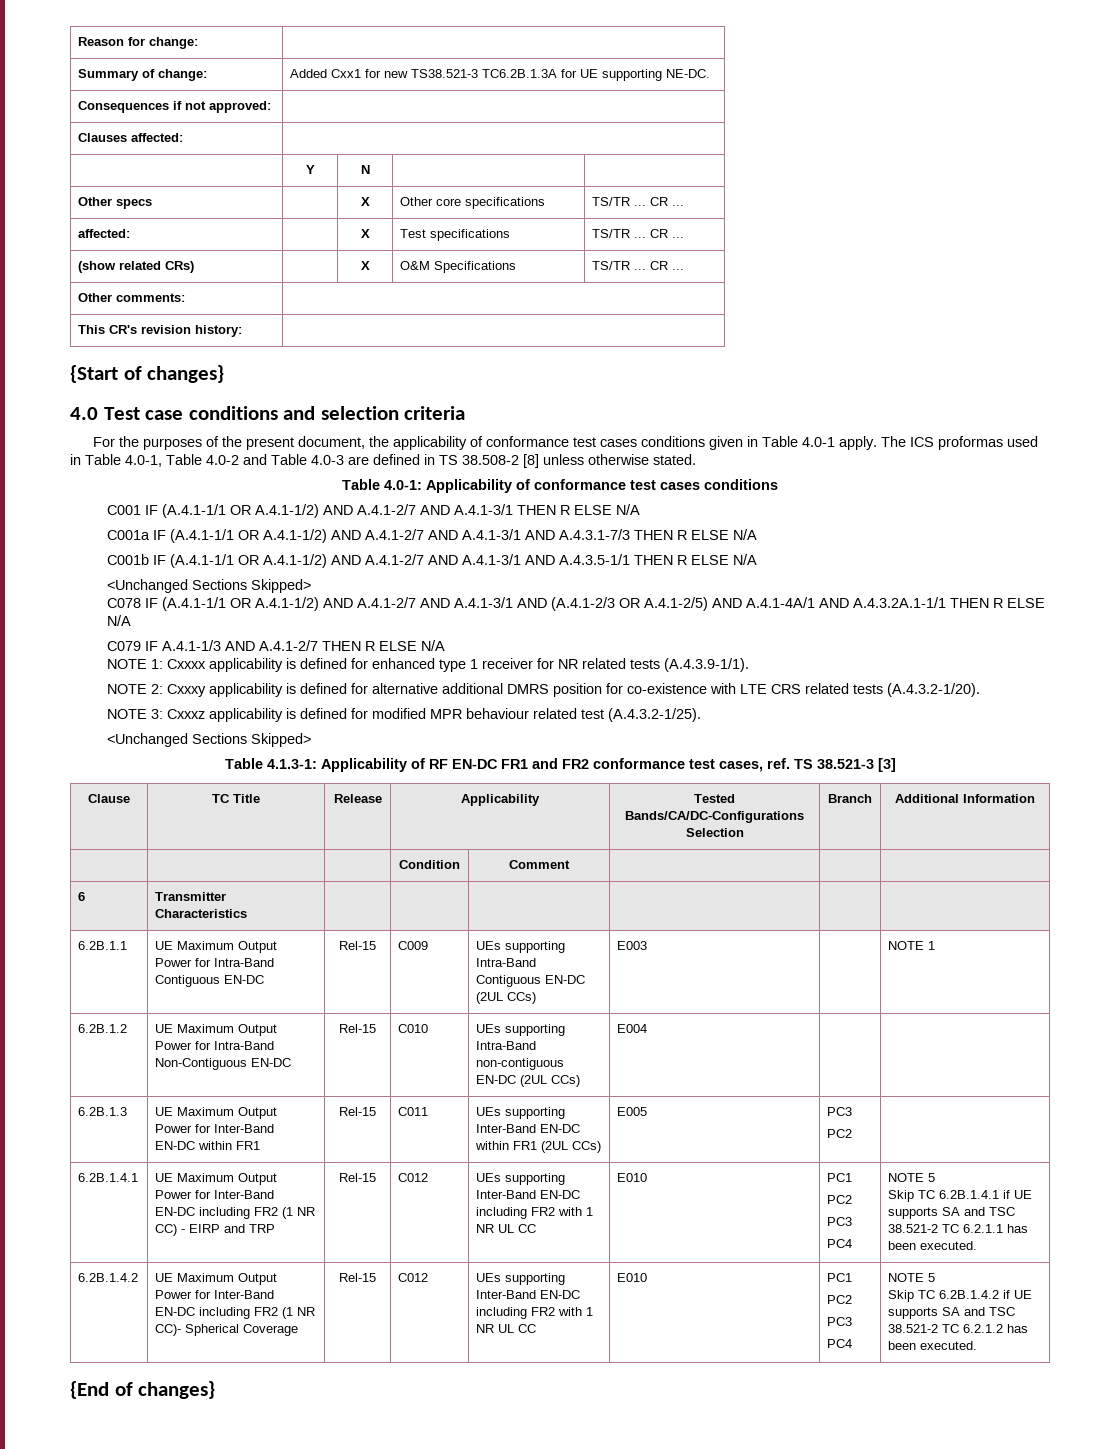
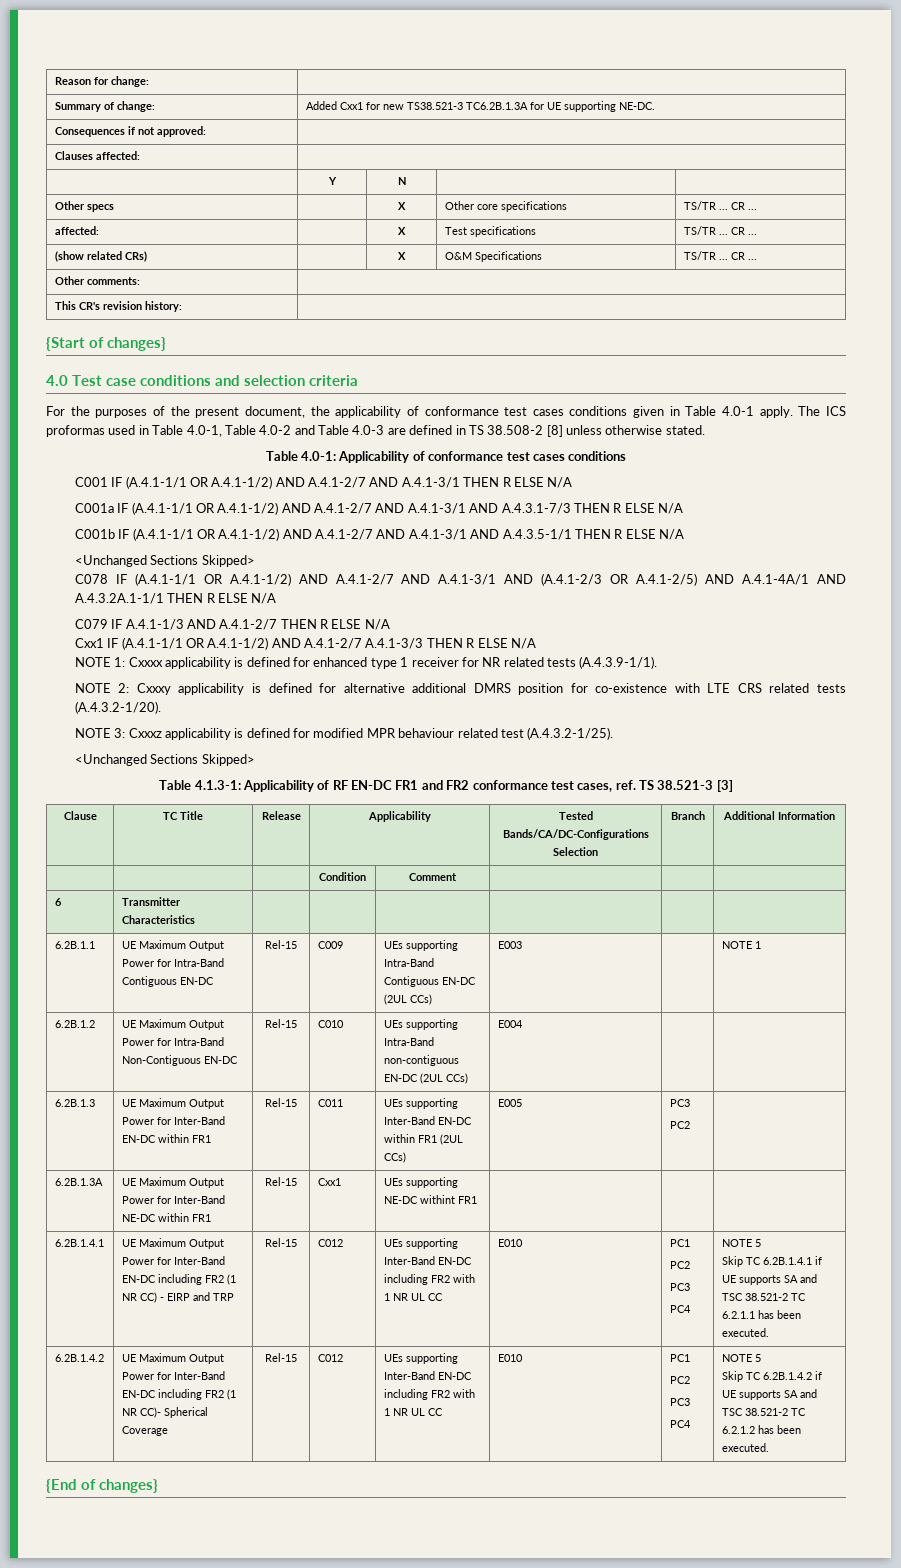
(446, 645) none -> [74,637,536,650] // Cxx1 IF (A.4.1-1/1 OR A.4.1-1/2) AND A.4.1-2/7 A.4.1-3/3 THEN R ELSE N/A
(853, 1133) none -> [54,1178,103,1186] [121,1177,224,1188] [121,1195,225,1204] [121,1213,211,1222] [265,1177,297,1186] [317,1178,341,1186] [383,1177,458,1188] [383,1195,477,1204] // 6.2B.1.3A | UE Maximum Output Power for Inter-Band NE-DC within FR1 | Rel-15 | Cxx1 | UEs supporting NE-DC withint FR1 | | |

